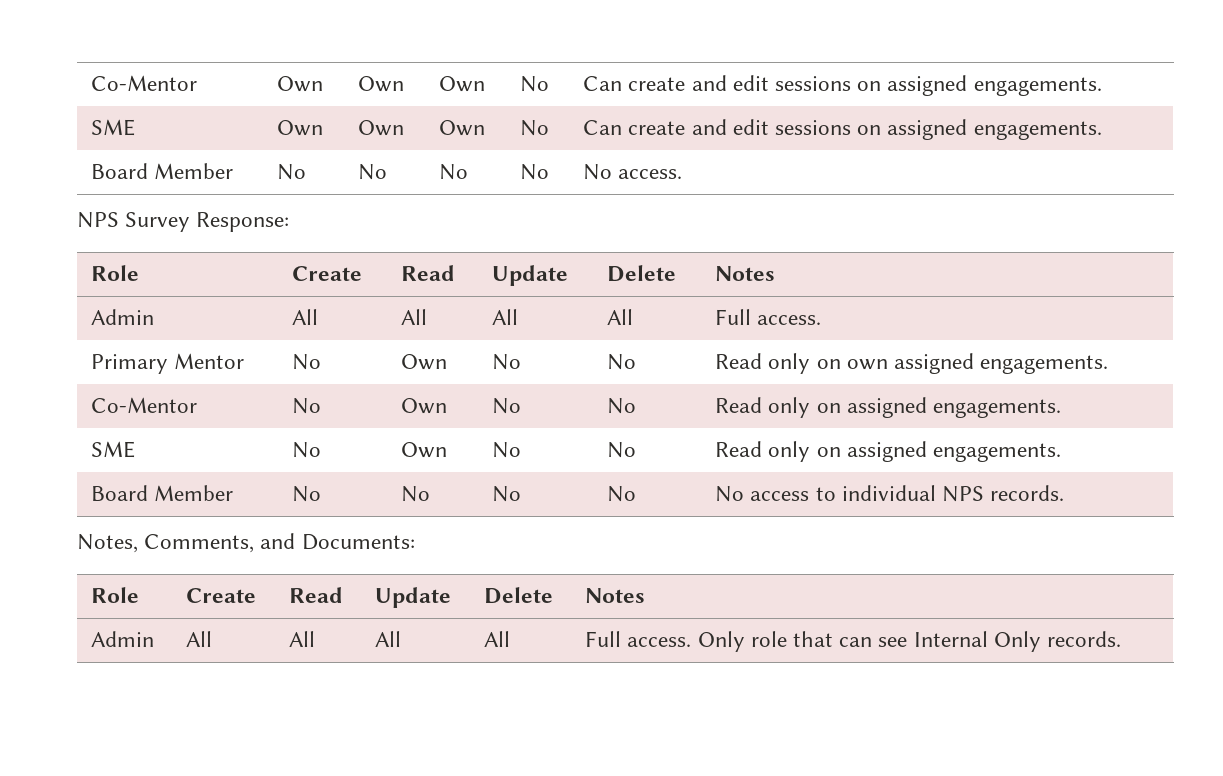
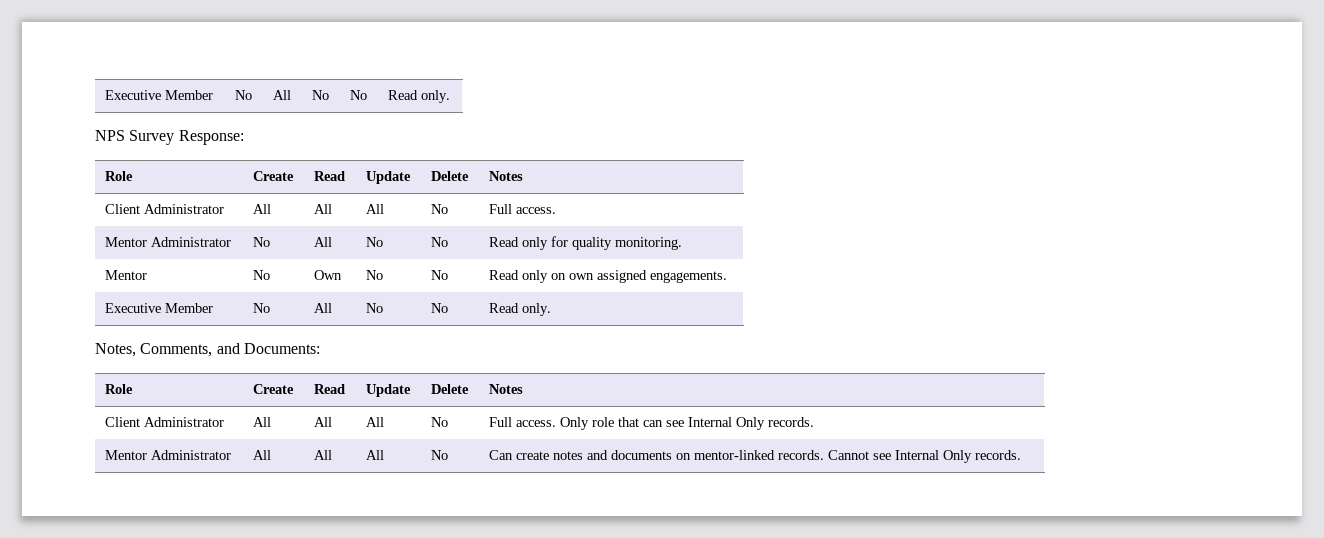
[91,75,198,91] [277,76,324,92] [358,76,405,92] [439,76,486,92] [520,76,550,92] [583,75,1102,96] [91,119,136,136] [277,120,324,136] [358,120,405,136] [439,120,486,136] [520,120,550,136] [583,119,1102,140] [91,163,234,179] [277,164,307,180] [358,164,388,180] [439,164,469,180] [520,164,550,180] [583,164,683,180] Co-Mentor | Own | Own | Own | No | Can create and edit sessions on assigned engagements. // SME | Own | Own | Own | No | Can create and edit sessions on assigned engagements. // Board Member | No | No | No | No | No access. -> [104,90,213,100] [234,90,252,100] [272,90,291,100] [311,90,329,100] [349,90,367,100] [387,90,450,103] Executive Member | No | All | No | No | Read only.
[91,309,155,325] [292,309,319,325] [401,309,428,325] [492,309,519,325] [607,309,634,325] Admin | All | All | All | All -> [104,204,224,214] [252,204,271,214] [313,204,332,214] [365,204,384,214] [430,204,448,214] Client Administrator | All | All | All | No
[91,354,169,374] Primary -> [104,237,231,247] [252,237,270,247] [313,237,332,247] [365,237,383,247] [430,237,448,247] [488,236,682,250] Mentor Administrator | No | All | No | No | Read only for quality monitoring. //
[91,397,198,413] [292,398,322,414] [401,398,448,414] [492,398,522,414] [607,398,637,414] [715,397,1062,418] [91,441,136,458] [292,442,322,458] [401,442,448,458] [492,442,522,458] [607,442,637,458] [715,441,1062,462] [91,485,234,501] [292,486,322,502] [401,486,431,502] [492,486,522,502] [607,486,637,502] [715,485,1065,502] Co-Mentor | No | Own | No | No | Read only on assigned engagements. // SME | No | Own | No | No | Read only on assigned engagements. // Board Member | No | No | No | No | No access to individual NPS records. -> [104,303,213,313] [252,303,270,313] [313,303,332,313] [365,303,383,313] [430,303,448,313] [488,303,551,316] Executive Member | No | All | No | No | Read only.
[91,631,155,647] [186,631,213,647] [289,631,316,647] [375,631,402,647] [484,631,511,647] Admin | All | All | All | All -> [104,417,224,427] [252,417,271,427] [313,417,332,427] [365,417,384,427] [430,417,448,427] Client Administrator | All | All | All | No
(1122, 639) none -> [104,450,231,460] [252,450,271,460] [313,450,332,460] [365,450,384,460] [430,450,448,460] [488,450,1021,463] // Mentor Administrator | All | All | All | No | Can create notes and documents on mentor-linked records. Cannot see Internal Only records.

